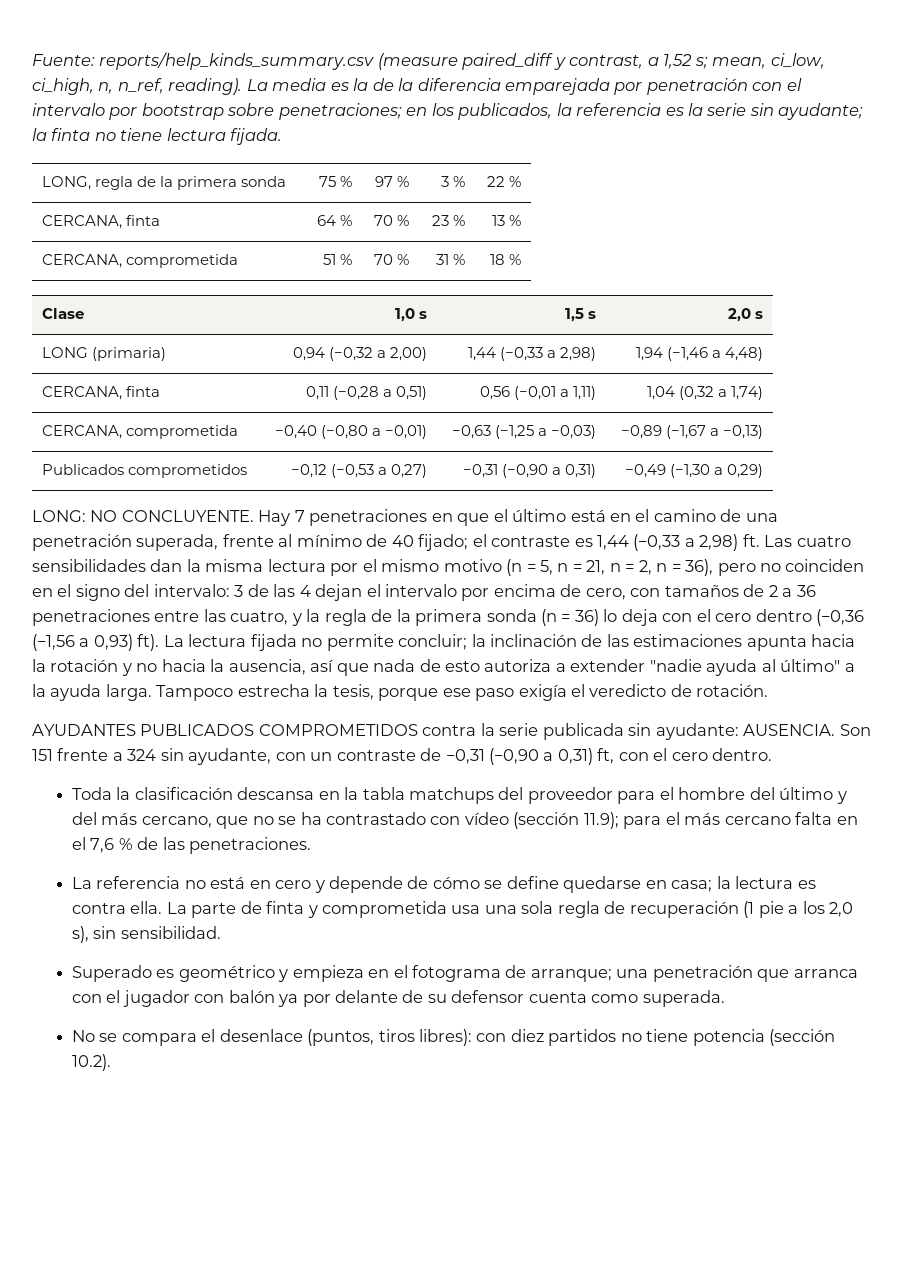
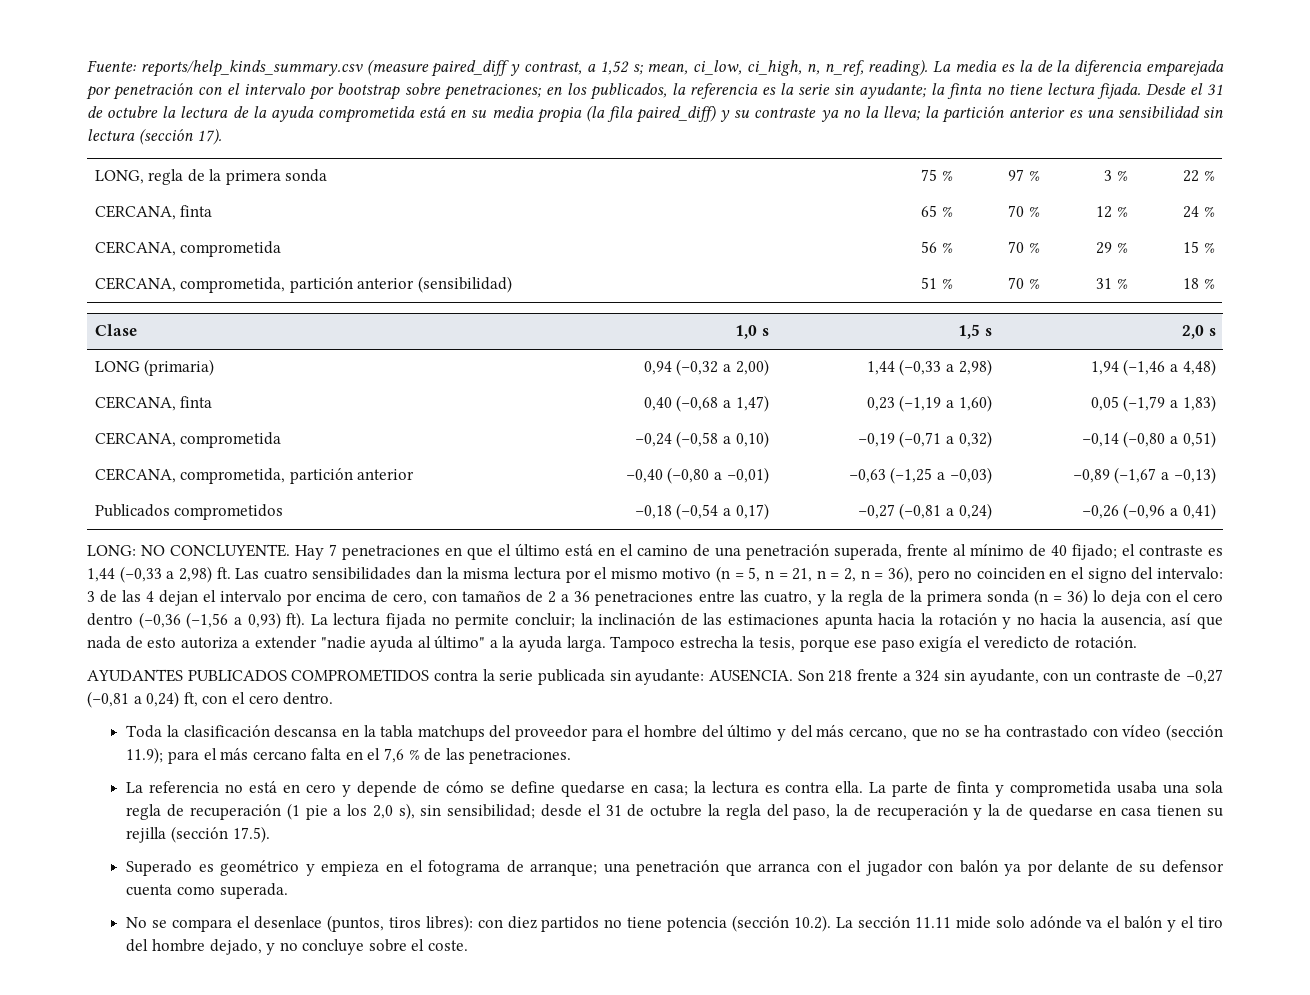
(283, 136) none -> [1145,83,1223,95] [87,105,1224,123] [87,128,223,145] Desde el 31 de octubre la lectura de la ayuda comprometida está en su media propia (la fila paired_diff) y su contraste ya no la lleva; la partición anterior es una sensibilidad sin lectura (sección 17).
[316,215,352,226] [373,215,409,226] [431,215,465,226] [491,215,505,226] 64 % | 70 % | 23 % | 13 -> [920,205,953,217] [1007,205,1040,217] [1095,206,1128,218] [1182,206,1199,218] 65 % | 70 % | 12 % | 24
(239, 261) none -> [920,241,953,253] [1007,241,1040,253] [1095,242,1128,254] [1182,241,1215,253] [94,276,512,293] | 56 % | 70 % | 29 % | 15 % // CERCANA, comprometida, partición anterior (sensibilidad)
[305,386,427,400] [479,386,596,400] [646,386,763,400] [42,425,239,439] 0,11 (−0,28 a 0,51) | 0,56 (−0,01 a 1,11) | 1,04 (0,32 a 1,74) // CERCANA, comprometida -> [643,395,769,412] [866,395,992,412] [1090,395,1216,412] [94,432,282,448] [634,431,769,448] [857,431,992,448] [1081,431,1216,448] [94,468,415,484] 0,40 (−0,68 a 1,47) | 0,23 (−1,19 a 1,60) | 0,05 (−1,79 a 1,83) // CERCANA, comprometida | −0,24 (−0,58 a 0,10) | −0,19 (−0,71 a 0,32) | −0,14 (−0,80 a 0,51) // CERCANA, comprometida, partición anterior
[290,464,427,478] [462,464,596,478] [624,464,763,478] −0,12 (−0,53 a 0,27) | −0,31 (−0,90 a 0,31) | −0,49 (−1,30 a 0,29) -> [634,503,769,520] [857,503,992,520] [1081,503,1216,520] −0,18 (−0,54 a 0,17) | −0,27 (−0,81 a 0,24) | −0,26 (−0,96 a 0,41)
[32,749,53,761] 151 -> [828,670,853,682] 218
[445,748,593,765] −0,31 (−0,90 a 0,31) -> [1185,669,1223,684] [87,691,180,708] −0,27 (−0,81 a 0,24)
[451,905,481,914] usa -> [1117,781,1158,794] usaba
[120,926,221,939] sensibilidad. -> [447,804,1224,820] [126,826,270,843] sensibilidad; desde el 31 de octubre la regla del paso, la de recuperación y la de quedarse en casa tienen su rejilla (sección 17.5).
(111, 1062) none -> [835,916,1223,932] [126,939,469,955] La sección 11.11 mide solo adónde va el balón y el tiro del hombre dejado, y no concluye sobre el coste.

